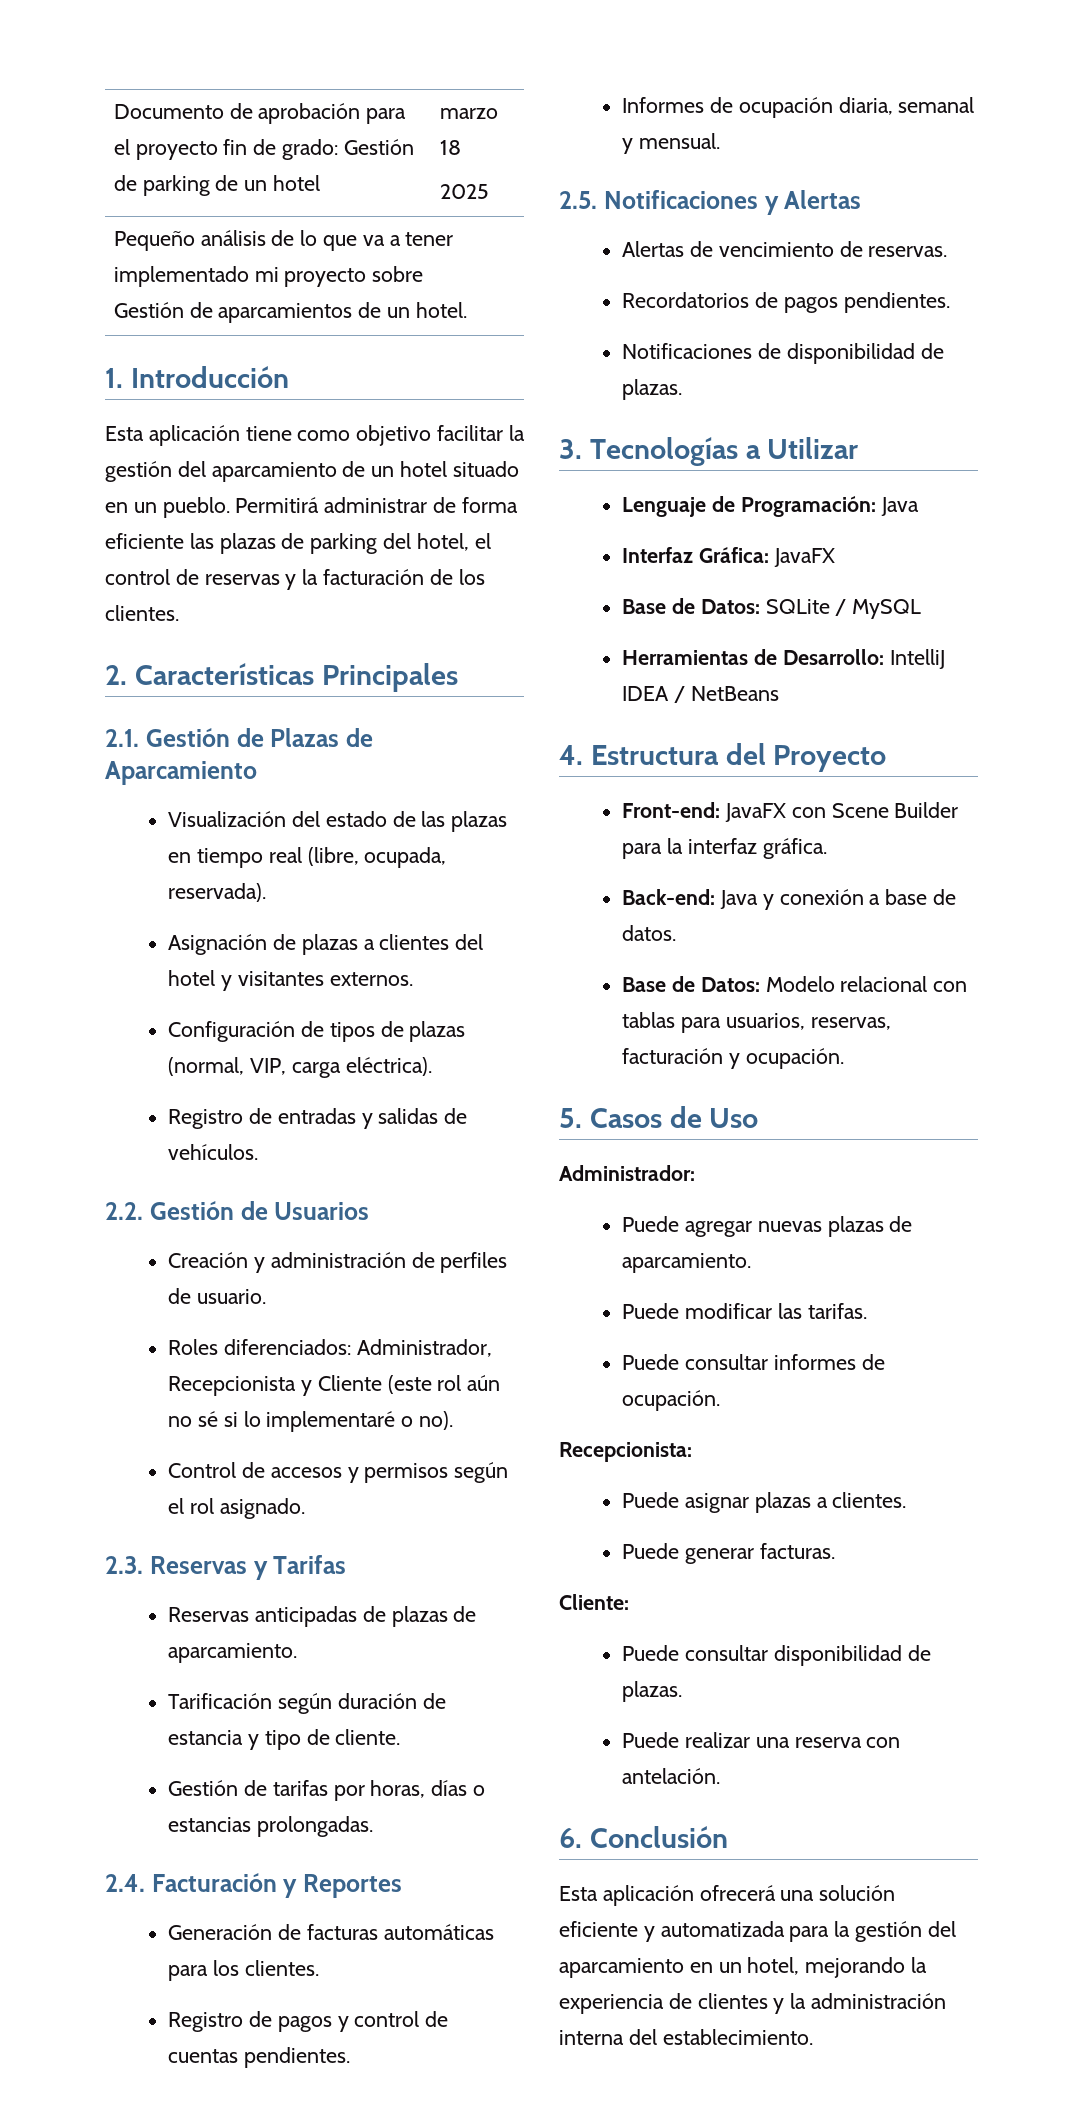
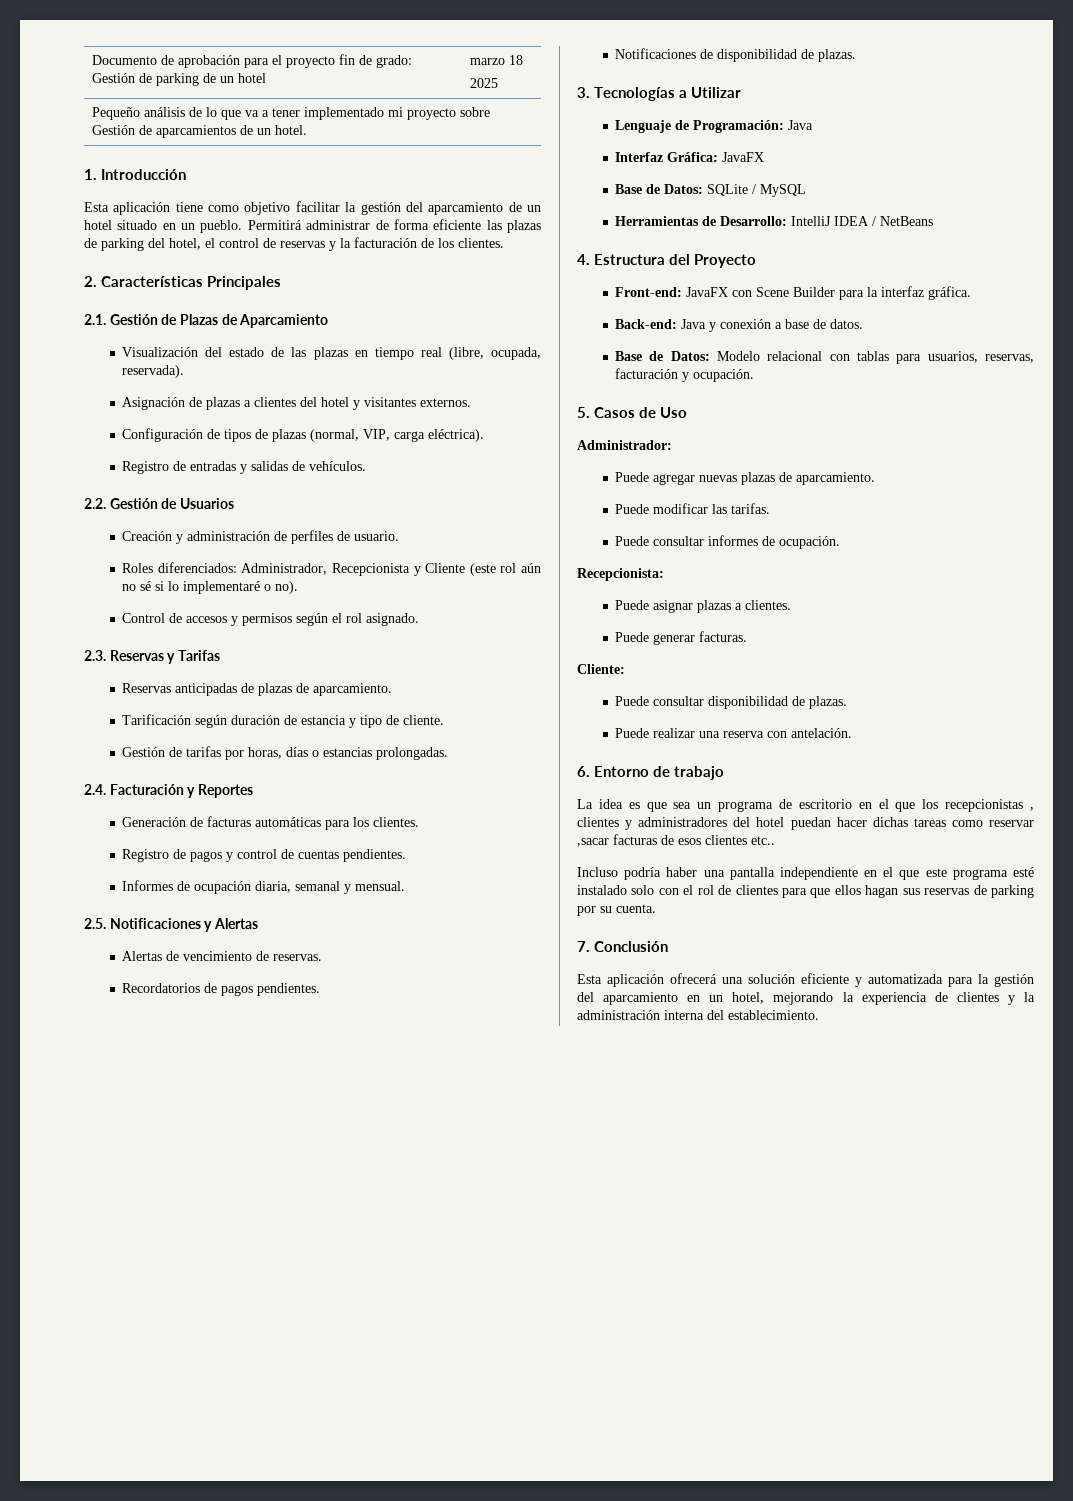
(582, 1838) none -> [594,766,724,780] [577,799,1034,812] [577,817,1034,830] [577,834,775,847] [577,867,1034,880] [577,885,1034,898] [577,904,656,916] [577,941,590,952] Entorno de trabajo // La idea es que sea un programa de escritorio en el que los recepcionistas , clientes y administradores del hotel puedan hacer dichas tareas como reservar ,sacar facturas de esos clientes etc.. // Incluso podría haber una pantalla independiente en el que este programa esté instalado solo con el rol de clientes para que ellos hagan sus reservas de parking por su cuenta. // 7.

